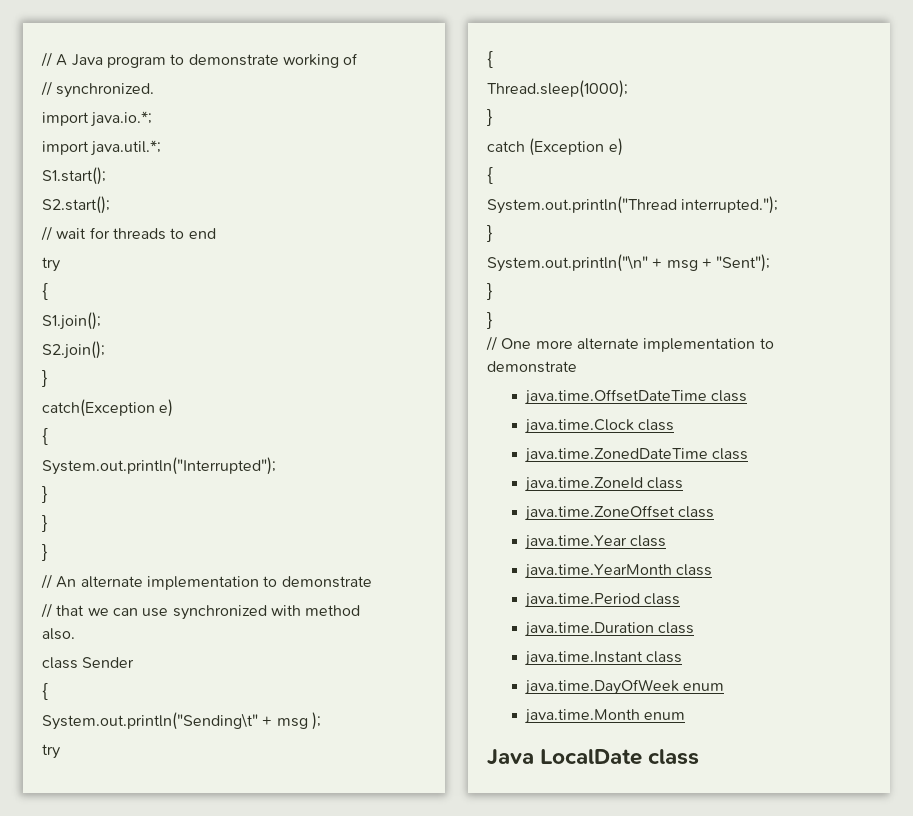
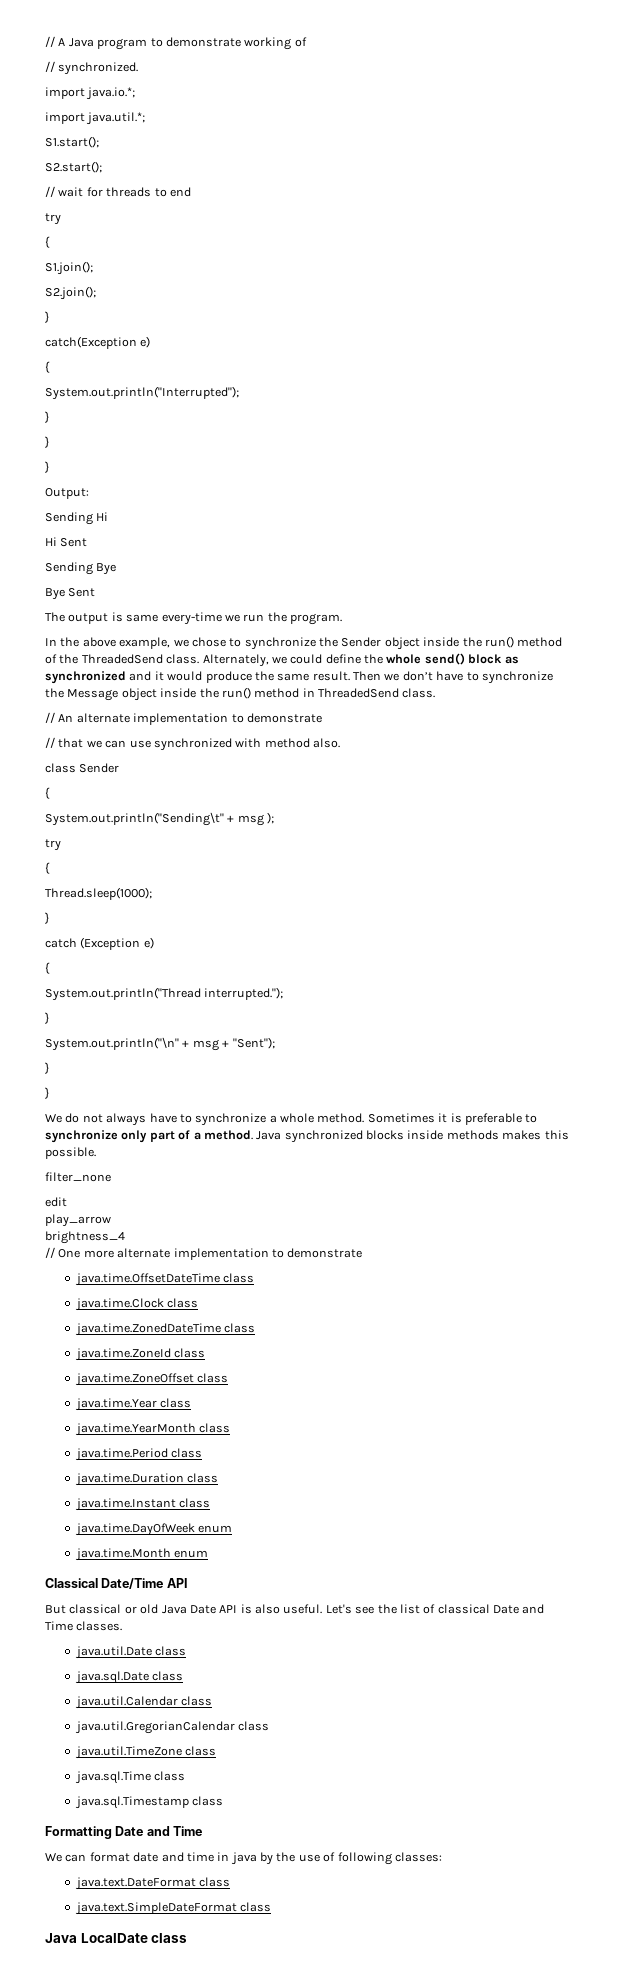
(48, 552) none -> [45,488,89,499] [45,512,109,525] [45,537,88,547] [45,562,117,575] [45,588,96,600] [45,612,342,625] [45,636,563,650] [45,653,519,667] [45,671,553,684] [45,687,436,701] // Output: // Sending Hi // Hi Sent // Sending Bye // Bye Sent // The output is same every-time we run the program. // In the above example, we chose to synchronize the Sender object inside the run() method of the ThreadedSend class. Alternately, we could define the whole send() block as synchronized and it would produce the same result. Then we don’t have to synchronize the Message object inside the run() method in ThreadedSend class.
(493, 320) none -> [45,1113,538,1126] [45,1130,569,1143] [45,1147,96,1159] [45,1172,111,1182] [45,1197,67,1207] [45,1214,111,1227] [45,1231,125,1244] // We do not always have to synchronize a whole method. Sometimes it is preferable to synchronize only part of a method. Java synchronized blocks inside methods makes this possible. // filter_none // edit // play_arrow // brightness_4
(686, 716) none -> [45,1578,188,1589] [45,1604,545,1614] [45,1621,123,1631] [74,1646,187,1659] [74,1671,184,1684] [74,1696,213,1709] [74,1721,270,1734] [74,1746,217,1759] [74,1771,186,1784] [74,1796,224,1809] [45,1826,203,1839] [45,1852,442,1865] [74,1877,231,1890] [74,1902,272,1915] // Classical Date/Time API // But classical or old Java Date API is also useful. Let's see the list of classical Date and Time classes. // java.util.Date class // java.sql.Date class // java.util.Calendar class // java.util.GregorianCalendar class // java.util.TimeZone class // java.sql.Time class // java.sql.Timestamp class // Formatting Date and Time // We can format date and time in java by the use of following classes: // java.text.DateFormat class // java.text.SimpleDateFormat class

